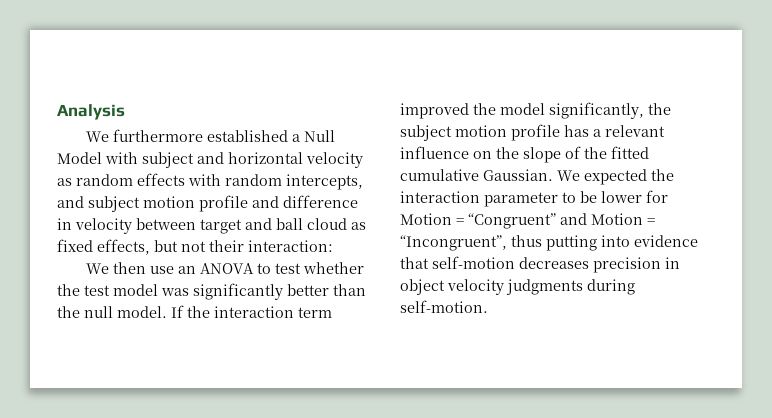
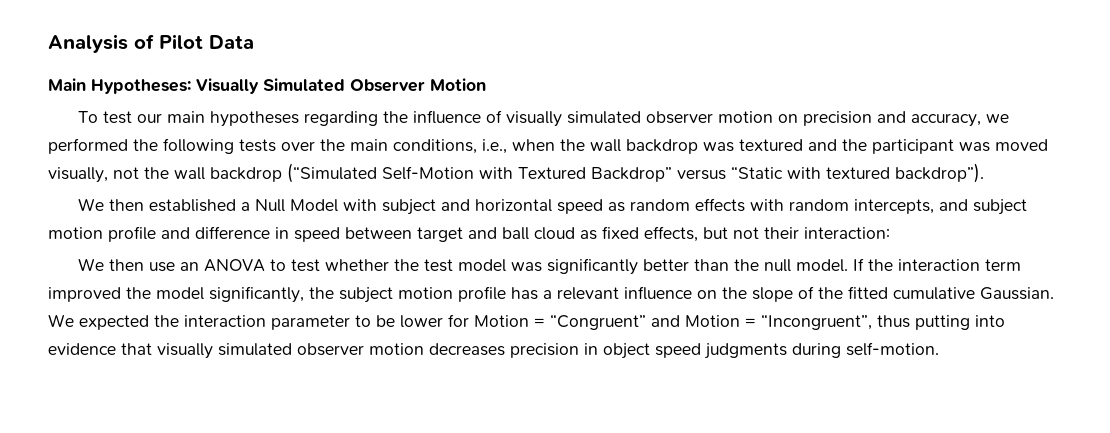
[85,129,203,142] // We furthermore -> [134,34,254,49] [48,78,486,94] [78,110,1010,127] [48,138,1048,154] [48,163,984,183] [78,198,145,211] of Pilot Data // Main Hypotheses: Visually Simulated Observer Motion // To test our main hypotheses regarding the influence of visually simulated observer motion on precision and accuracy, we performed the following tests over the main conditions, i.e., when the wall backdrop was textured and the participant was moved visually, not the wall backdrop (“Simulated Self-Motion with Textured Backdrop” versus “Static with textured backdrop”). // We then
[306,152,363,168] velocity -> [557,199,604,214] speed
[75,218,132,234] velocity -> [294,227,340,242] speed
[432,256,515,269] self-motion -> [157,343,424,359] visually simulated observer motion
[447,279,504,295] velocity -> [655,343,701,358] speed

